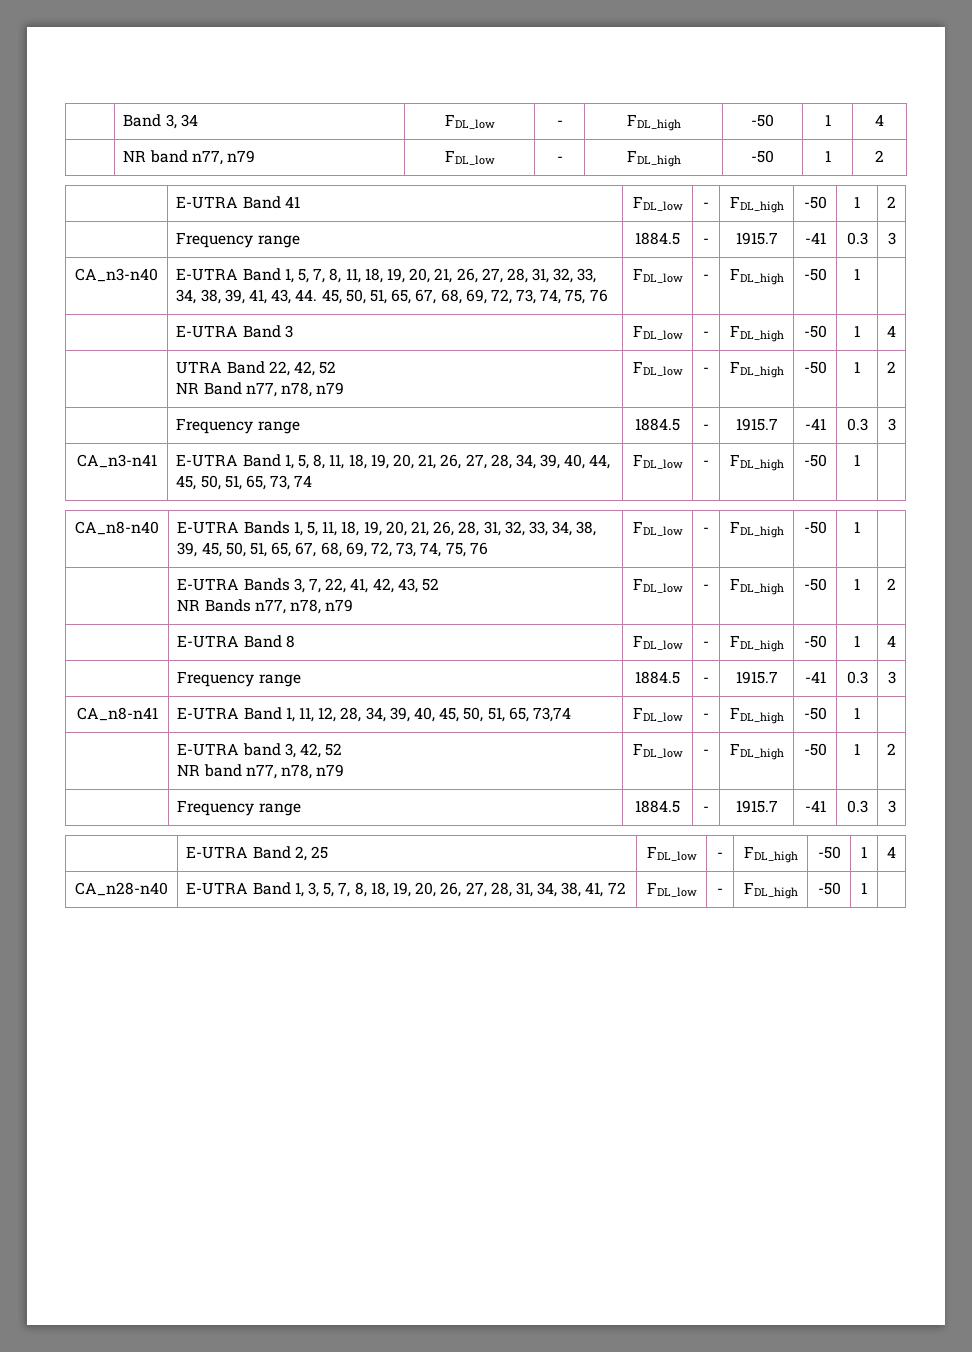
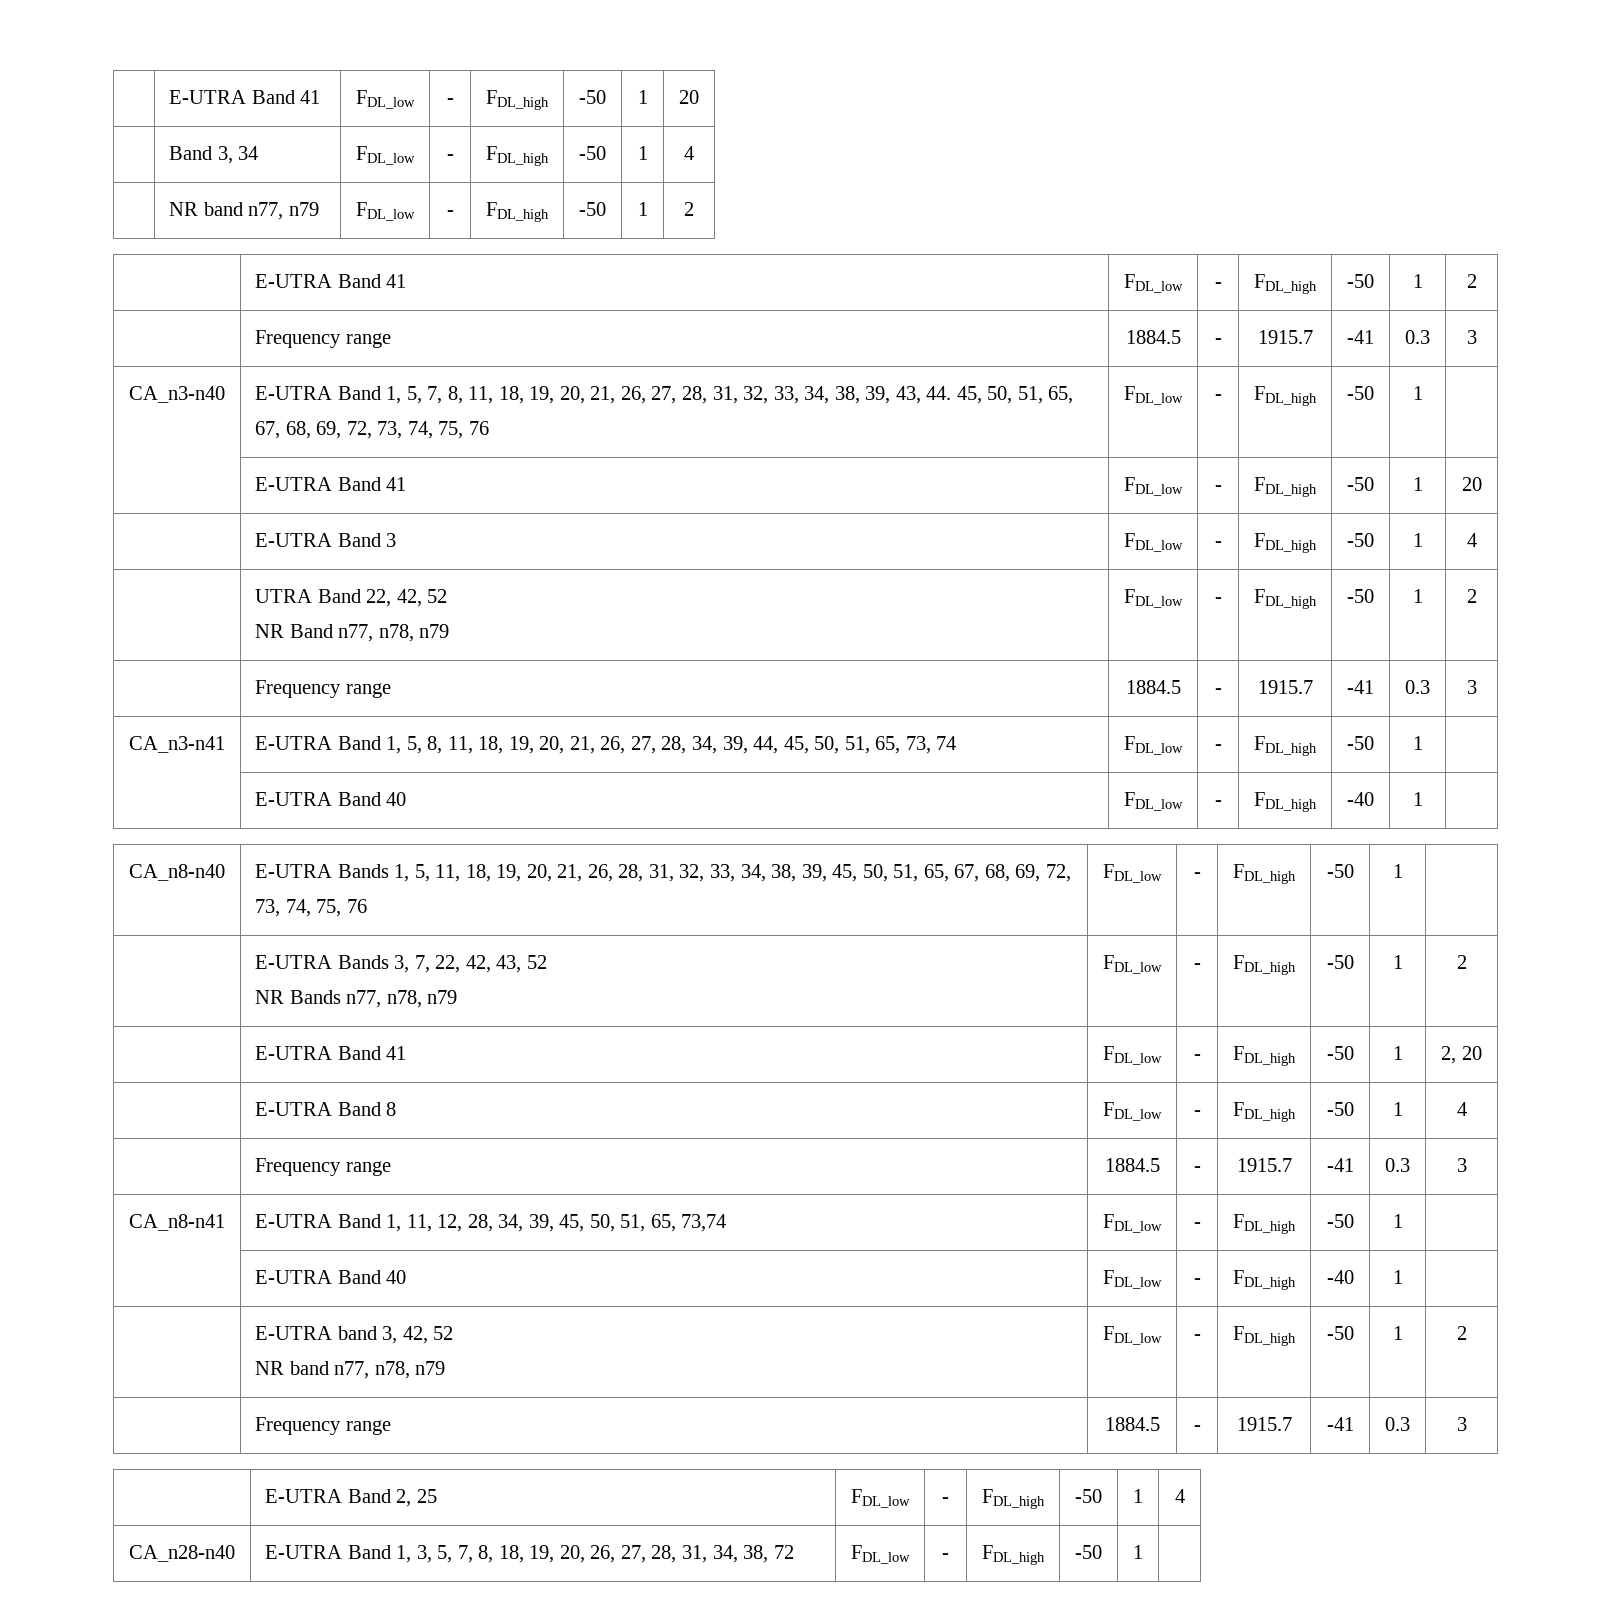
(123, 120) none -> [169,90,321,104] [356,90,415,109] [446,98,454,104] [486,90,549,110] [579,90,606,104] [637,90,648,104] [679,90,699,104] | E-UTRA Band 41 | FDL_low | - | FDL_high | -50 | 1 | 20 //
[249,289,268,304] 41, -> (891, 395) none
(860, 274) none -> [255,477,407,491] [1124,477,1183,496] [1214,485,1222,491] [1254,477,1317,497] [1347,477,1374,491] [1412,477,1423,491] [1461,477,1482,491] // | E-UTRA Band 41 | FDL_low | - | FDL_high | -50 | 1 | 20
[564,454,586,469] 40, -> (748, 745) none
(860, 460) none -> [255,792,407,806] [1124,792,1183,811] [1214,800,1222,806] [1254,792,1317,812] [1347,792,1374,806] [1412,792,1423,806] // | E-UTRA Band 40 | FDL_low | - | FDL_high | -40 | 1 |
[350,578,369,593] 41, -> (461, 964) none
(896, 584) none -> [255,1046,407,1060] [1103,1046,1162,1065] [1193,1054,1201,1060] [1233,1046,1296,1066] [1326,1046,1354,1060] [1392,1046,1403,1060] [1441,1046,1482,1064] // | E-UTRA Band 41 | FDL_low | - | FDL_high | -50 | 1 | 2, 20
[413,707,435,722] 40, -> (554, 1223) none
(860, 713) none -> [255,1270,407,1284] [1103,1270,1162,1289] [1193,1278,1201,1284] [1233,1270,1296,1290] [1326,1270,1354,1284] [1392,1270,1403,1284] // | E-UTRA Band 40 | FDL_low | - | FDL_high | -40 | 1 |
[585,882,604,897] 41, -> (769, 1554) none

